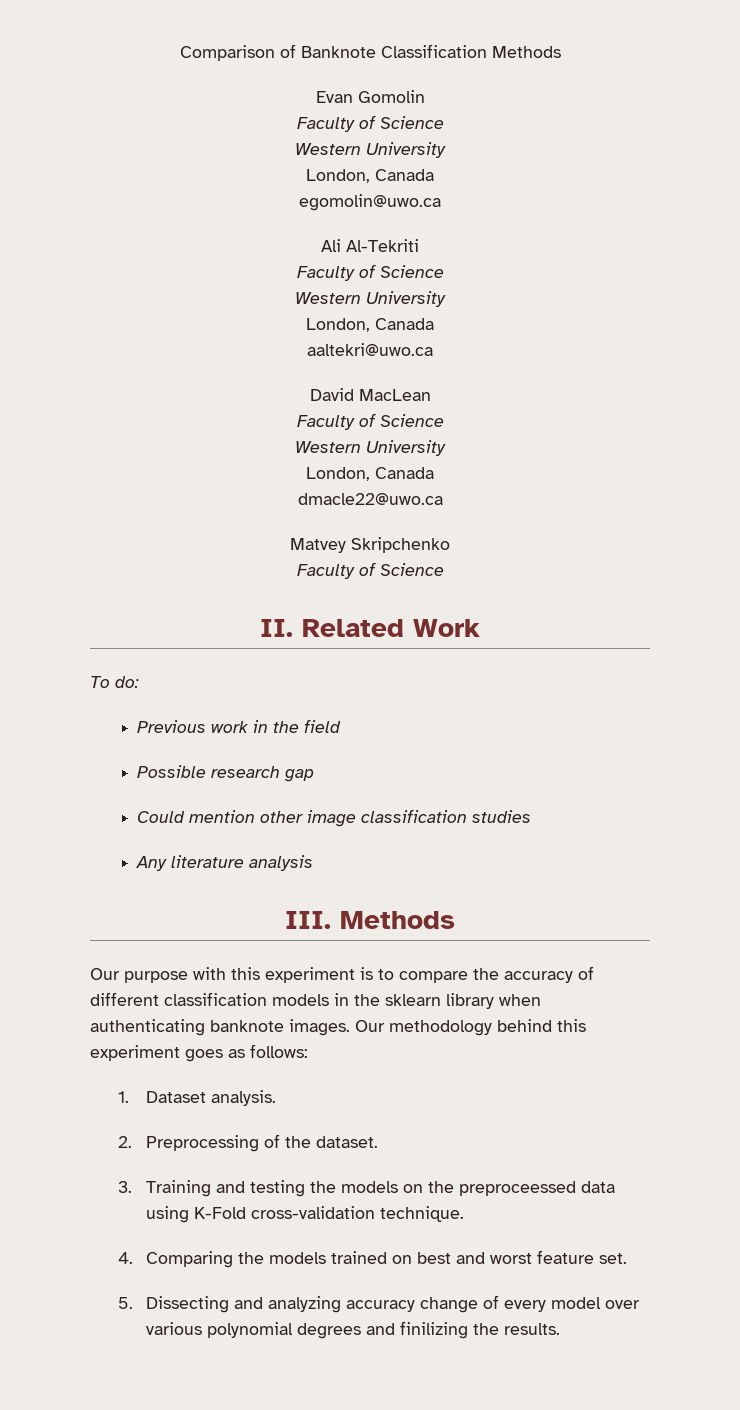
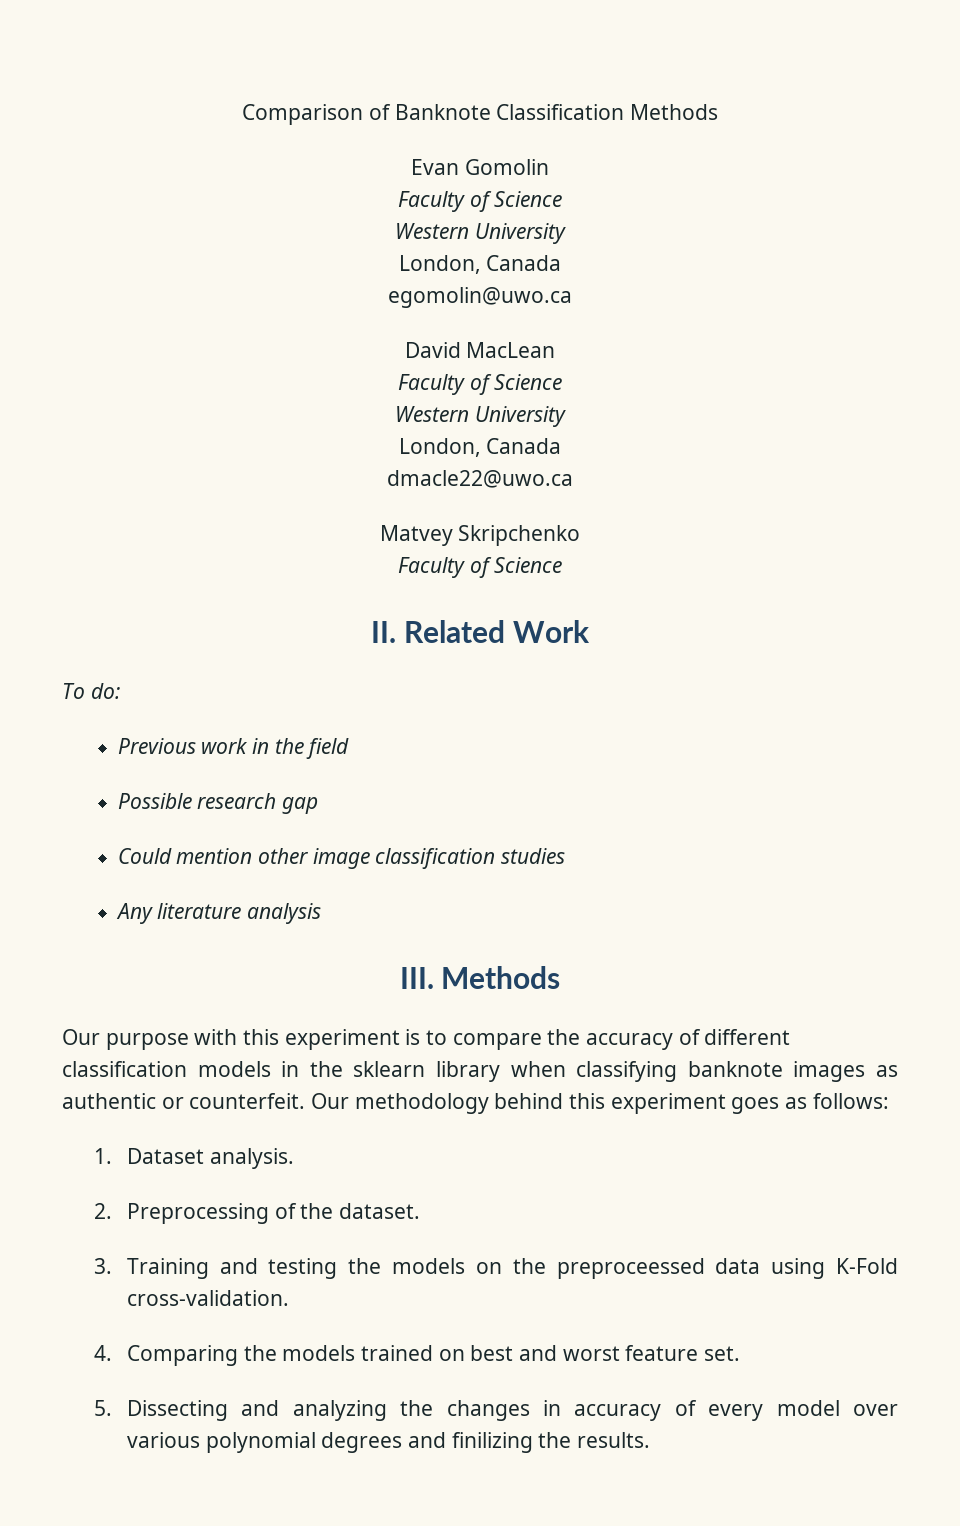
[321,239,419,252] [296,264,444,281] [295,291,446,307] [306,318,434,332] [307,343,433,356] // Ali Al-Tekriti // Faculty of Science // Western University // London, Canada // aaltekri@uwo.ca -> (572, 297) none
[90,1019,350,1036] authenticating banknote images. -> [576,1061,899,1082] [62,1093,306,1109] classifying banknote images as authentic or counterfeit.
[251,1206,465,1222] cross-validation technique. -> [126,1290,289,1306] cross-validation.
[346,1297,479,1313] accuracy change -> [400,1400,662,1421] the changes in accuracy

